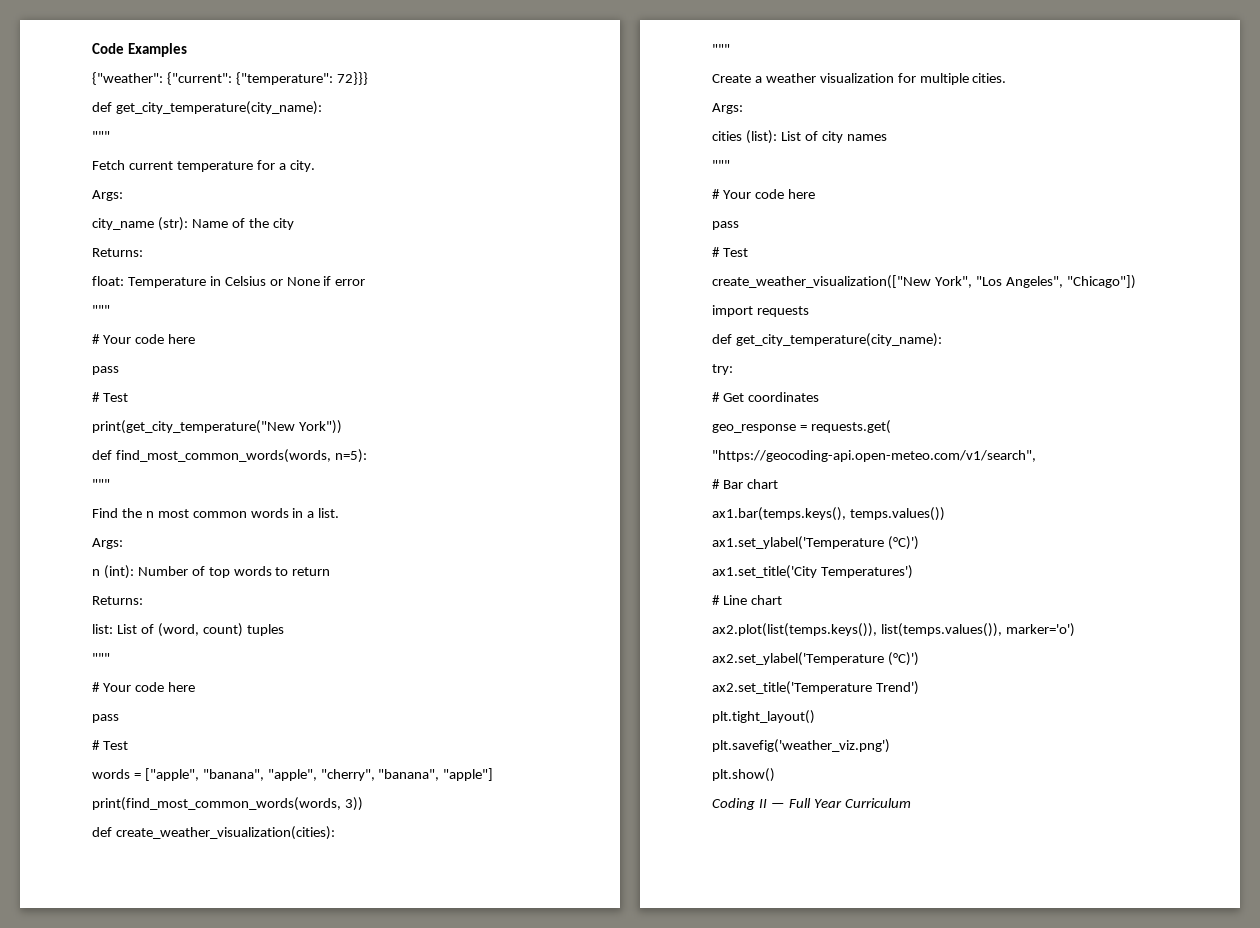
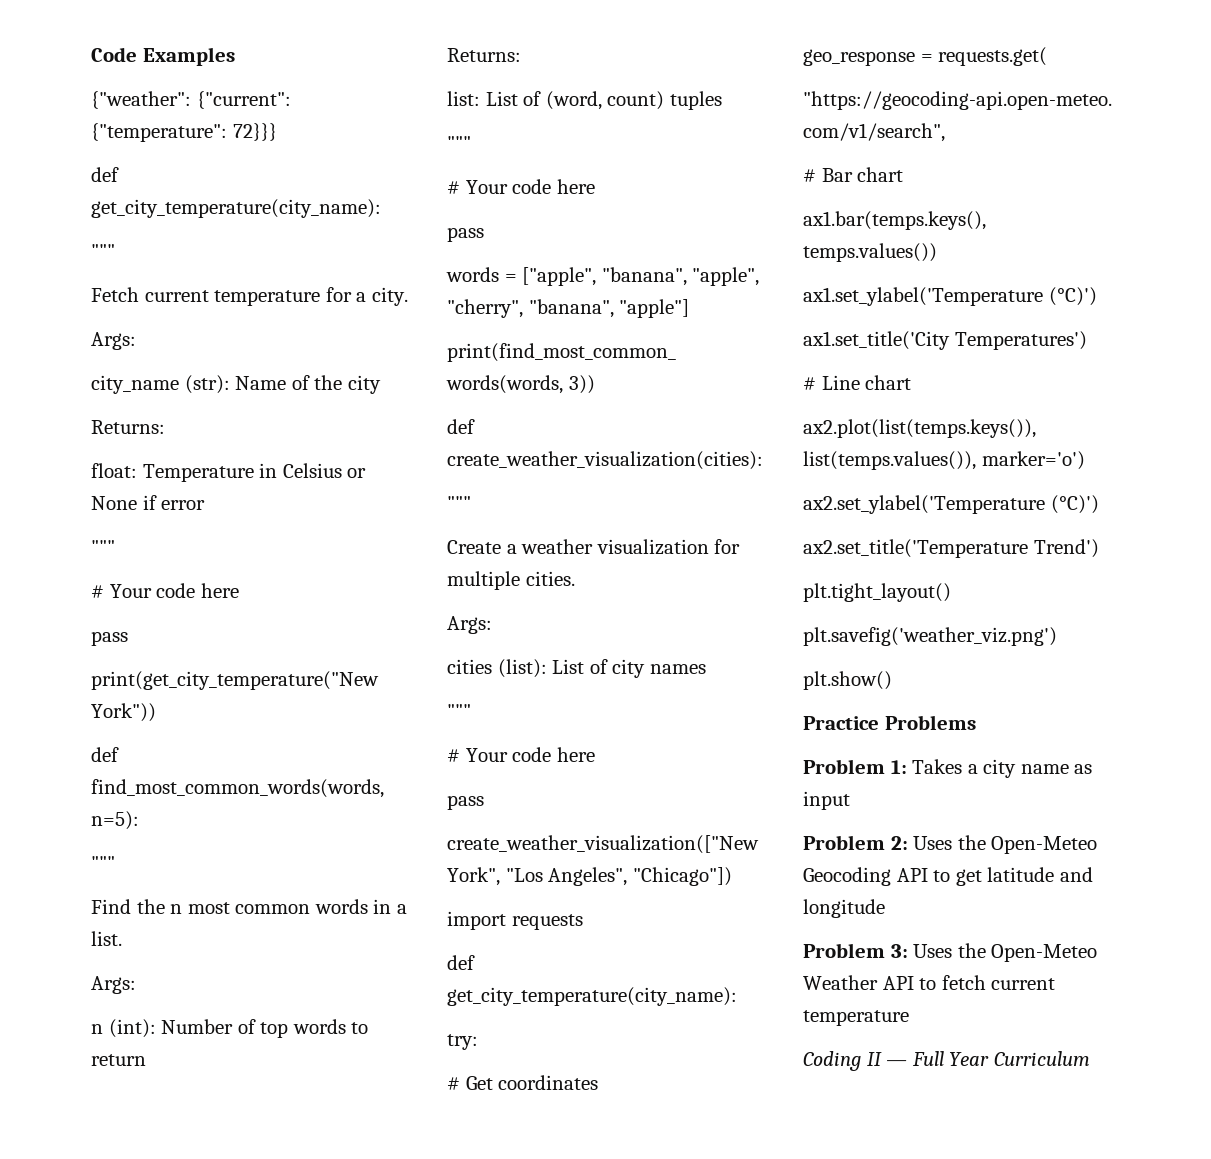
[92,392,128,402] // # Test -> (128, 638) none
[92,740,128,750] // # Test -> (484, 234) none
[712,247,748,257] // # Test -> (484, 802) none
(775, 775) none -> [803,715,976,730] [803,759,1093,778] [803,791,850,810] [803,835,1098,854] [803,867,1093,886] [803,899,885,918] [803,943,1098,962] [803,975,1056,990] [803,1010,909,1026] // Practice Problems // Problem 1: Takes a city name as input // Problem 2: Uses the Open-Meteo Geocoding API to get latitude and longitude // Problem 3: Uses the Open-Meteo Weather API to fetch current temperature

